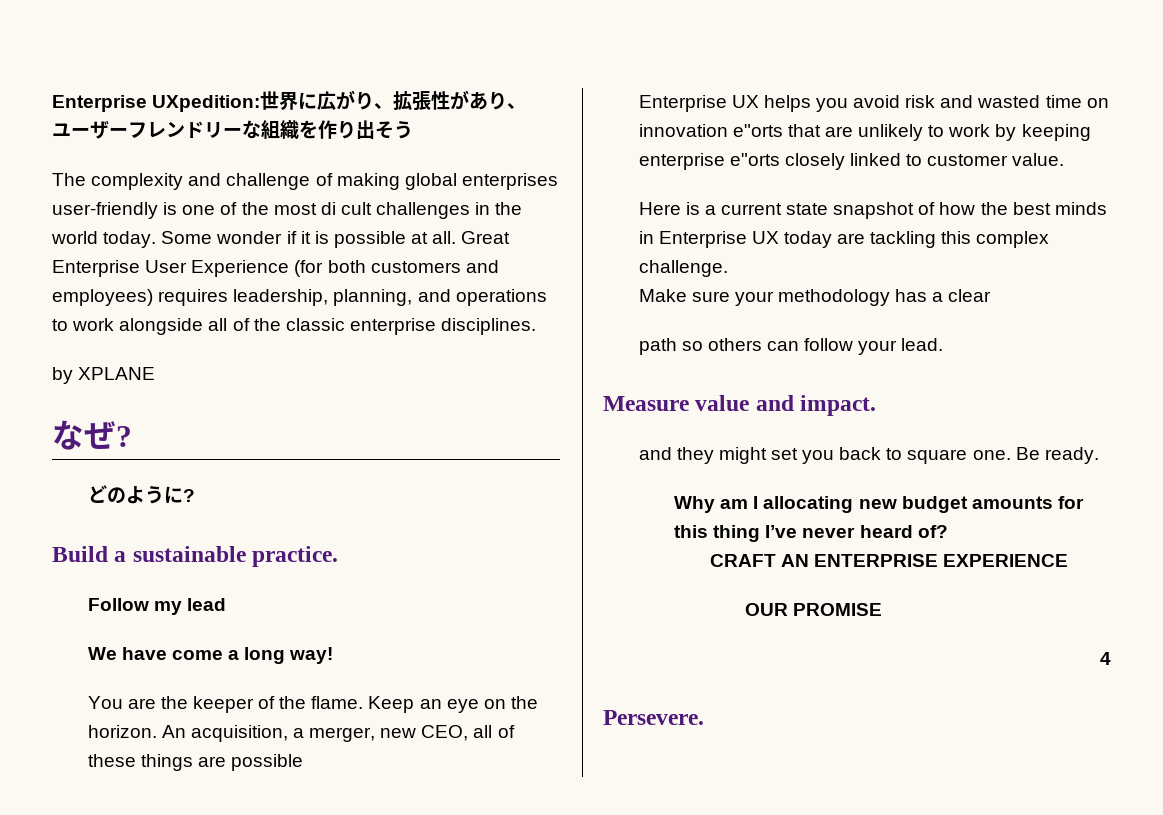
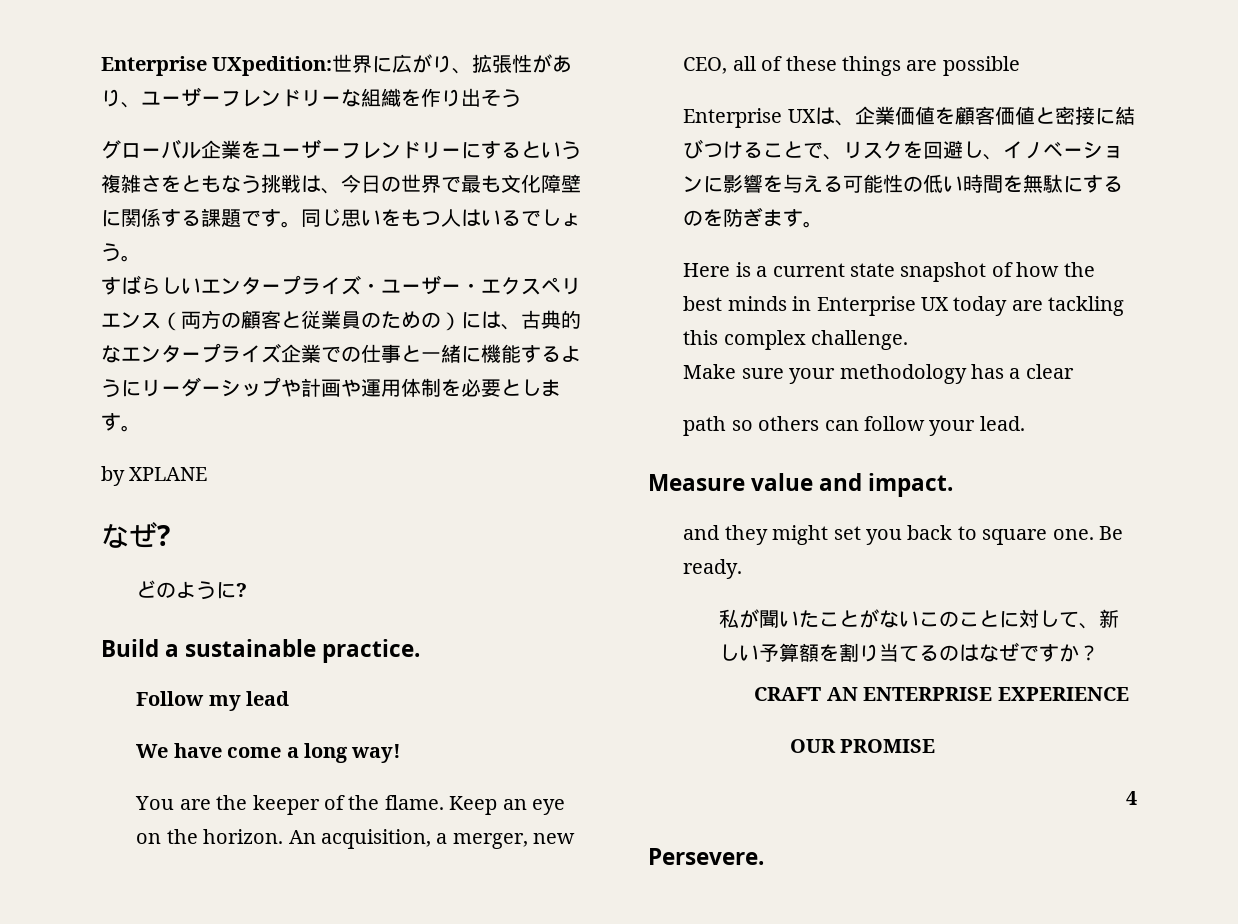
[52,173,558,190] [52,202,523,219] [51,231,511,248] [52,260,499,277] [52,289,547,306] [52,318,537,335] The complexity and challenge of making global enterprises user-friendly is one of the most di cult challenges in the world today. Some wonder if it is possible at all. Great Enterprise User Experience (for both customers and employees) requires leadership, planning, and operations to work alongside all of the classic enterprise disciplines. -> [101,139,581,160] [101,174,581,194] [101,208,581,228] [101,243,141,262] [101,275,581,295] [101,310,581,331] [101,343,581,363] [101,377,561,398] [101,413,141,432] グローバル企業をユーザーフレンドリーにするという複雑さをともなう挑戦は、今日の世界で最も文化障壁に関係する課題です。同じ思いをもつ人はいるでしょう。 // すばらしいエンタープライズ・ユーザー・エクスペリエンス（両方の顧客と従業員のための）には、古典的なエンタープライズ企業での仕事と一緒に機能するようにリーダーシップや計画や運用体制を必要とします。
[763,95,1109,112] [638,124,1091,141] [638,153,1065,170] helps you avoid risk and wasted time on innovation e"orts that are unlikely to work by keeping enterprise e"orts closely linked to customer value. -> [814,106,1135,126] [683,139,1124,160] [683,174,1124,193] [683,207,824,228] は、企業価値を顧客価値と密接に結びつけることで、リスクを回避し、イノベーションに影響を与える可能性の低い時間を無駄にするのを防ぎます。
[673,496,1084,513] [673,525,948,542] Why am I allocating new budget amounts for this thing I’ve never heard of? -> [718,609,1119,629] [718,642,1099,662] 私が聞いたことがないこのことに対して、新しい予算額を割り当てるのはなぜですか？

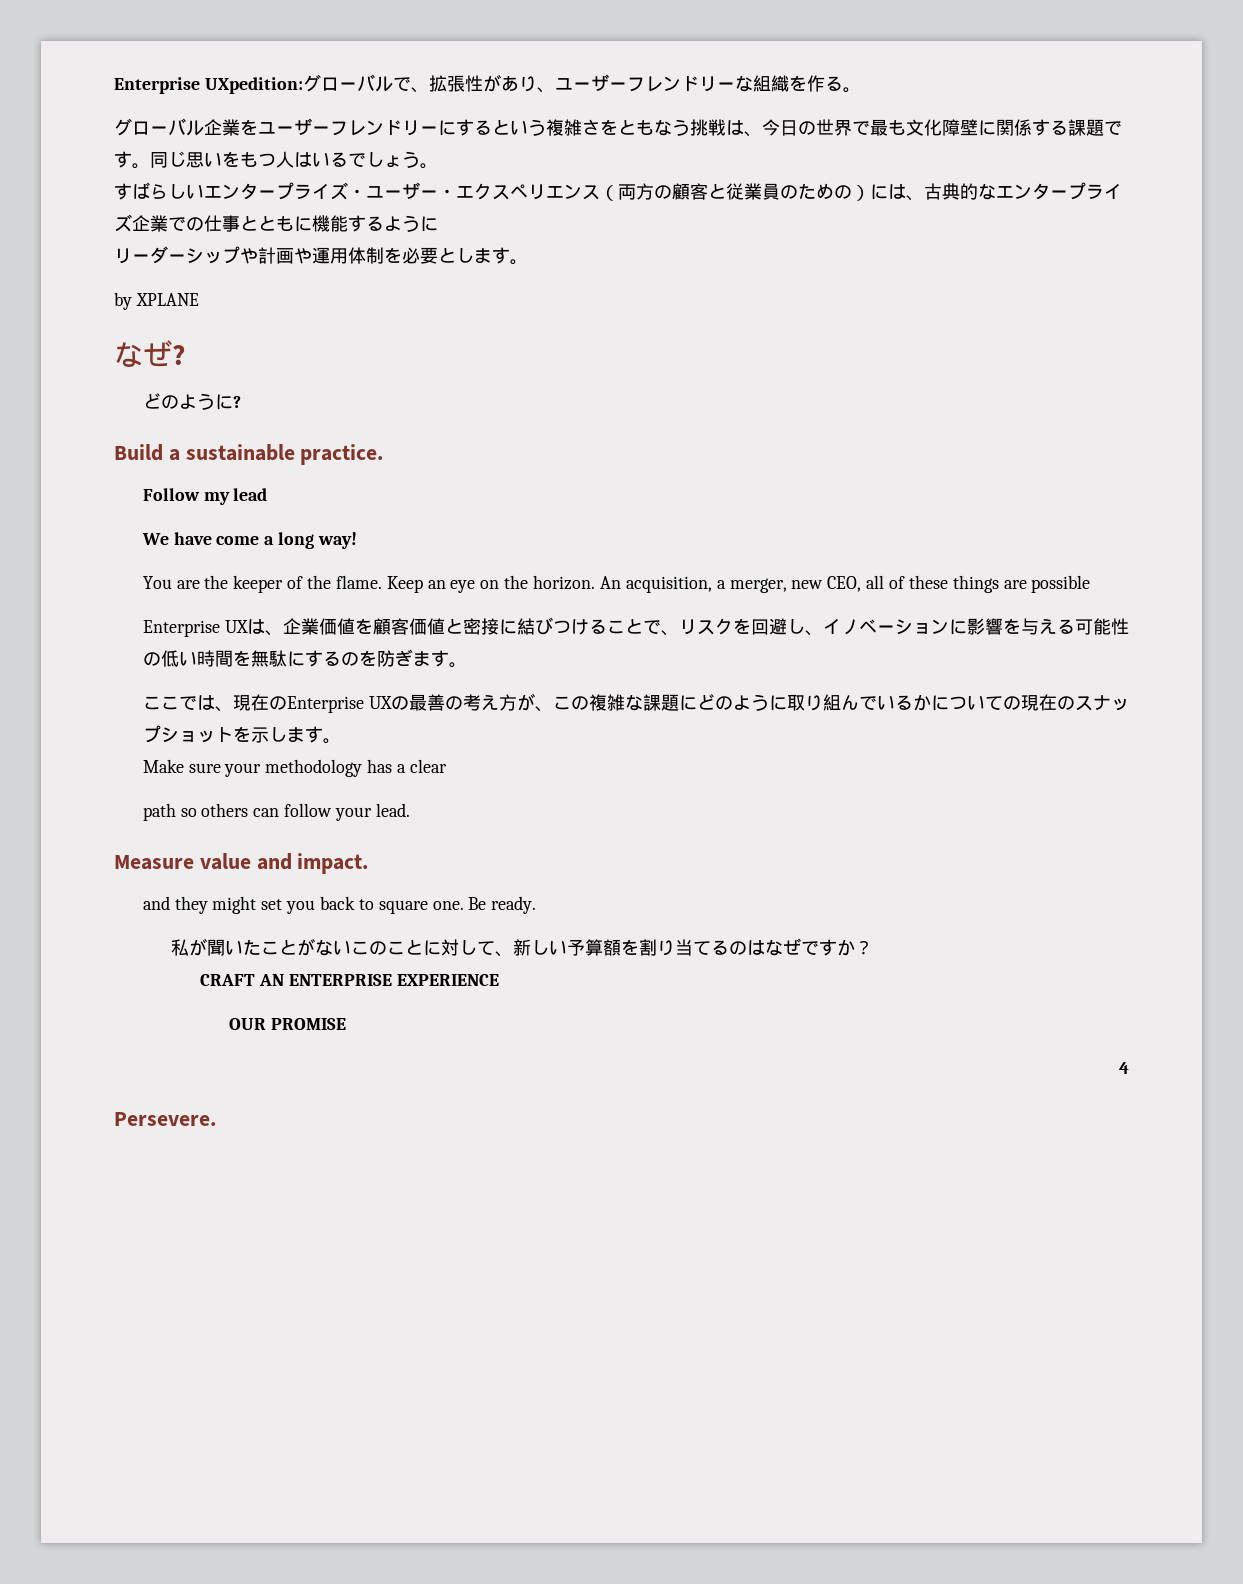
[332,54,453,73] 世界に広がり -> [302,74,411,92] グローバルで
[441,88,521,108] り出そう -> [824,76,861,93] る。
[421,344,461,363] 一緒 -> [258,215,294,231] とも
(141, 388) none -> (438, 224) //
[683,262,1095,282] [683,296,1125,316] [683,330,909,350] Here is a current state snapshot of how the best minds in Enterprise UX today are tackling this complex challenge. -> [142,693,1129,713] [142,725,341,744] ここでは、現在のEnterprise UXの最善の考え方が、この複雑な課題にどのように取り組んでいるかについての現在のスナップショットを示します。

